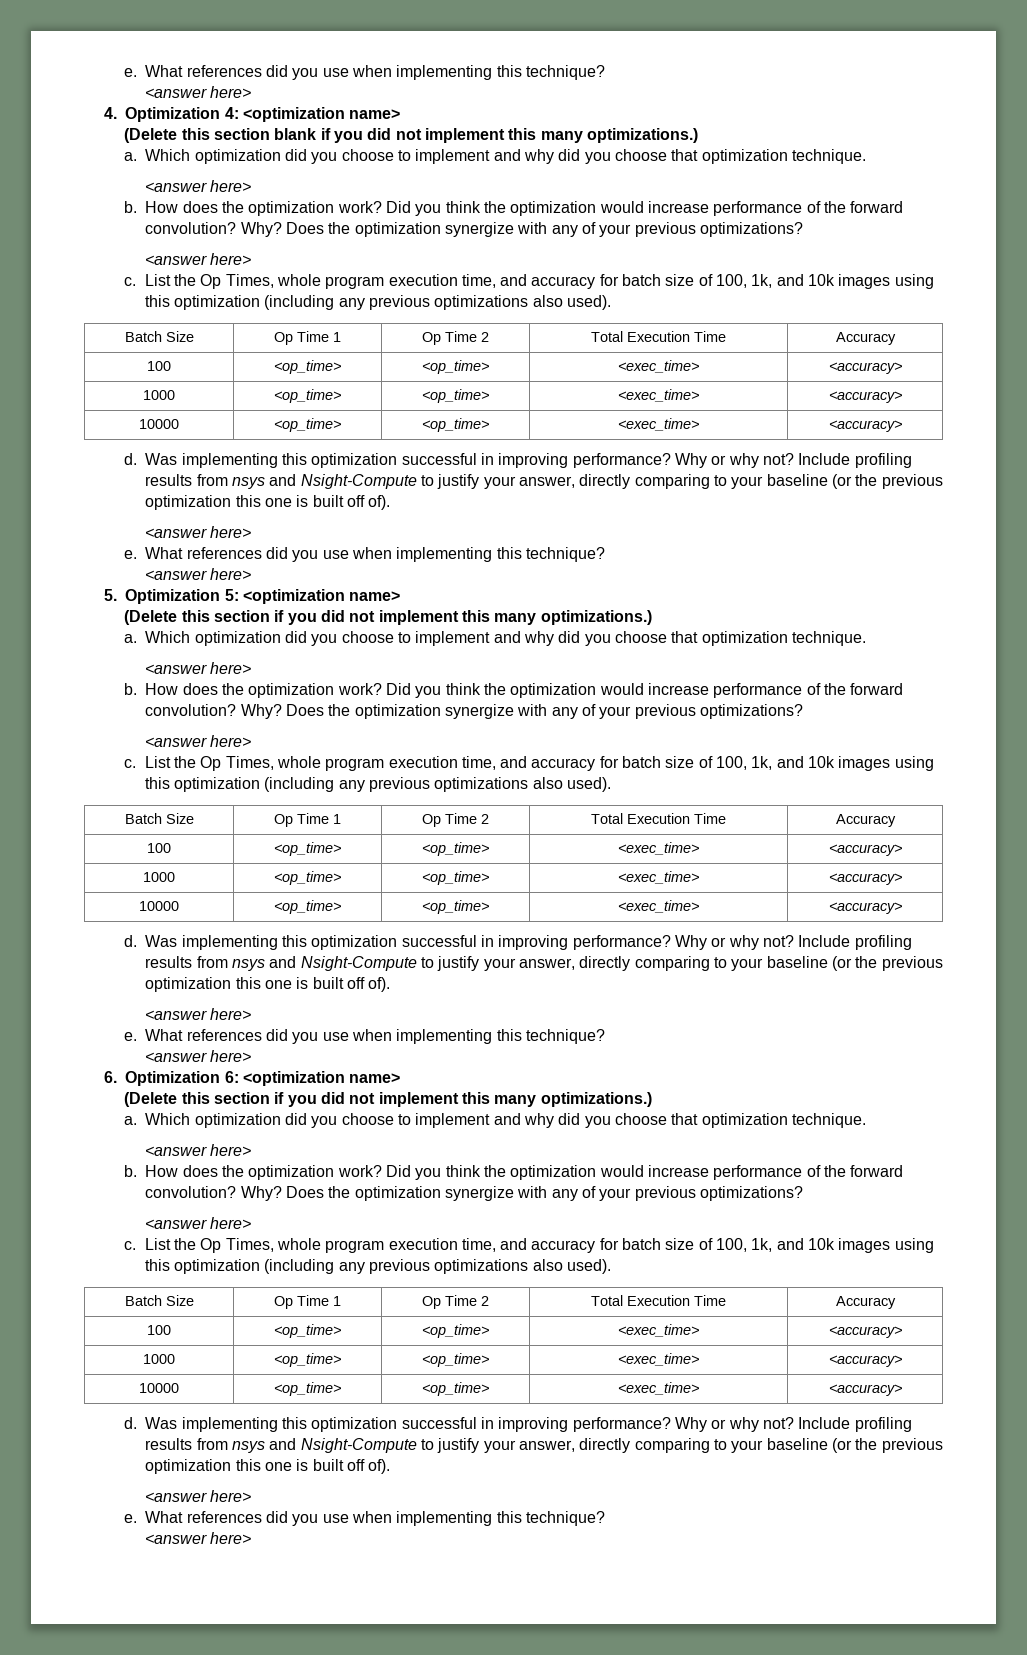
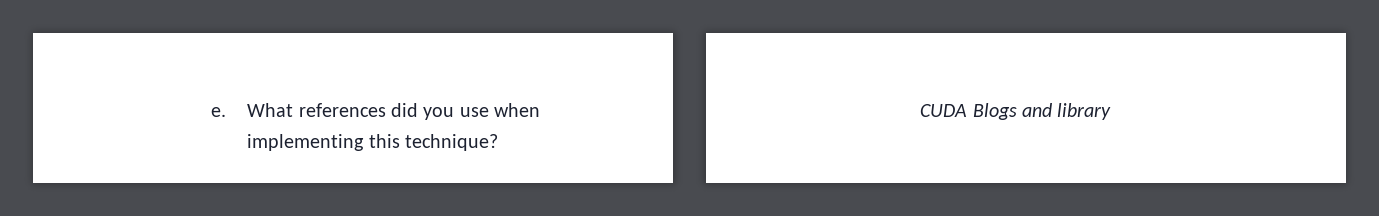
[144,86,251,98] [104,107,401,122] [124,128,698,143] [124,149,866,164] [144,180,251,192] [124,201,904,216] [145,222,803,237] [144,253,251,265] [124,274,934,289] [144,295,611,310] [124,331,194,342] [274,331,341,345] [422,331,489,345] [591,331,726,342] [835,332,896,345] [147,361,171,371] [274,360,341,374] [422,360,489,374] [618,360,699,373] [828,362,902,374] [143,390,175,400] [274,389,341,403] [422,389,489,403] [618,389,699,402] [828,391,902,403] [139,419,179,429] [274,418,341,432] [422,418,489,432] [618,418,699,431] [828,420,902,432] [124,453,912,468] [145,474,943,489] [145,495,391,510] [144,526,251,538] [124,547,605,562] [144,568,251,580] [104,589,401,604] [124,610,652,625] [124,631,866,646] [144,662,251,674] [124,683,904,698] [145,704,803,719] [144,735,251,747] [124,756,934,771] [144,777,611,792] [124,813,194,824] [274,813,341,827] [422,813,489,827] [591,813,726,824] [835,814,896,827] [147,843,171,853] [274,842,341,856] [422,842,489,856] [618,842,699,855] [828,844,902,856] [143,872,175,882] [274,871,341,885] [422,871,489,885] [618,871,699,884] [828,873,902,885] [139,901,179,911] [274,900,341,914] [422,900,489,914] [618,900,699,913] [828,902,902,914] [124,935,912,950] [145,956,943,971] [145,977,391,992] [144,1008,251,1020] [124,1029,605,1044] [144,1050,251,1062] [104,1071,401,1086] [124,1092,652,1107] [124,1113,866,1128] [144,1144,251,1156] [124,1165,904,1180] [145,1186,803,1201] [144,1217,251,1229] [124,1238,934,1253] [144,1259,611,1274] [124,1295,194,1306] [274,1295,341,1309] [422,1295,489,1309] [591,1295,726,1306] [835,1296,896,1309] [147,1325,171,1335] [274,1324,341,1338] [422,1324,489,1338] [618,1324,699,1337] [828,1326,902,1338] [143,1354,175,1364] [274,1353,341,1367] [422,1353,489,1367] [618,1353,699,1366] [828,1355,902,1367] [139,1383,179,1393] [274,1382,341,1396] [422,1382,489,1396] [618,1382,699,1395] [828,1384,902,1396] [124,1417,912,1432] [145,1438,943,1453] [145,1459,391,1474] [144,1490,251,1502] [124,1511,605,1526] [144,1532,251,1544] <answer here> // 4. Optimization 4: <optimization name> // (Delete this section blank if you did not implement this many optimizations.) // a. Which optimization did you choose to implement and why did you choose that optimization technique. // <answer here> // b. How does the optimization work? Did you think the optimization would increase performance of the forward convolution? Why? Does the optimization synergize with any of your previous optimizations? // <answer here> // c. List the Op Times, whole program execution time, and accuracy for batch size of 100, 1k, and 10k images using this optimization (including any previous optimizations also used). // Batch Size | Op Time 1 | Op Time 2 | Total Execution Time | Accuracy // 100 | <op_time> | <op_time> | <exec_time> | <accuracy> // 1000 | <op_time> | <op_time> | <exec_time> | <accuracy> // 10000 | <op_time> | <op_time> | <exec_time> | <accuracy> // d. Was implementing this optimization successful in improving performance? Why or why not? Include profiling results from nsys and Nsight-Compute to justify your answer, directly comparing to your baseline (or the previous optimization this one is built off of). // <answer here> // e. What references did you use when implementing this technique? // <answer here> // 5. Optimization 5: <optimization name> // (Delete this section if you did not implement this many optimizations.) // a. Which optimization did you choose to implement and why did you choose that optimization technique. // <answer here> // b. How does the optimization work? Did you think the optimization would increase performance of the forward convolution? Why? Does the optimization synergize with any of your previous optimizations? // <answer here> // c. List the Op Times, whole program execution time, and accuracy for batch size of 100, 1k, and 10k images using this optimization (including any previous optimizations also used). // Batch Size | Op Time 1 | Op Time 2 | Total Execution Time | Accuracy // 100 | <op_time> | <op_time> | <exec_time> | <accuracy> // 1000 | <op_time> | <op_time> | <exec_time> | <accuracy> // 10000 | <op_time> | <op_time> | <exec_time> | <accuracy> // d. Was implementing this optimization successful in improving performance? Why or why not? Include profiling results from nsys and Nsight-Compute to justify your answer, directly comparing to your baseline (or the previous optimization this one is built off of). // <answer here> // e. What references did you use when implementing this technique? // <answer here> // 6. Optimization 6: <optimization name> // (Delete this section if you did not implement this many optimizations.) // a. Which optimization did you choose to implement and why did you choose that optimization technique. // <answer here> // b. How does the optimization work? Did you think the optimization would increase performance of the forward convolution? Why? Does the optimization synergize with any of your previous optimizations? // <answer here> // c. List the Op Times, whole program execution time, and accuracy for batch size of 100, 1k, and 10k images using this optimization (including any previous optimizations also used). // Batch Size | Op Time 1 | Op Time 2 | Total Execution Time | Accuracy // 100 | <op_time> | <op_time> | <exec_time> | <accuracy> // 1000 | <op_time> | <op_time> | <exec_time> | <accuracy> // 10000 | <op_time> | <op_time> | <exec_time> | <accuracy> // d. Was implementing this optimization successful in improving performance? Why or why not? Include profiling results from nsys and Nsight-Compute to justify your answer, directly comparing to your baseline (or the previous optimization this one is built off of). // <answer here> // e. What references did you use when implementing this technique? // <answer here> -> [920,103,1112,120] CUDA Blogs and library

